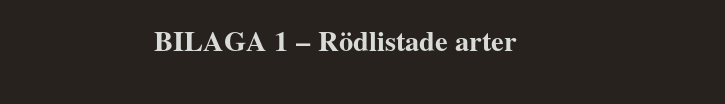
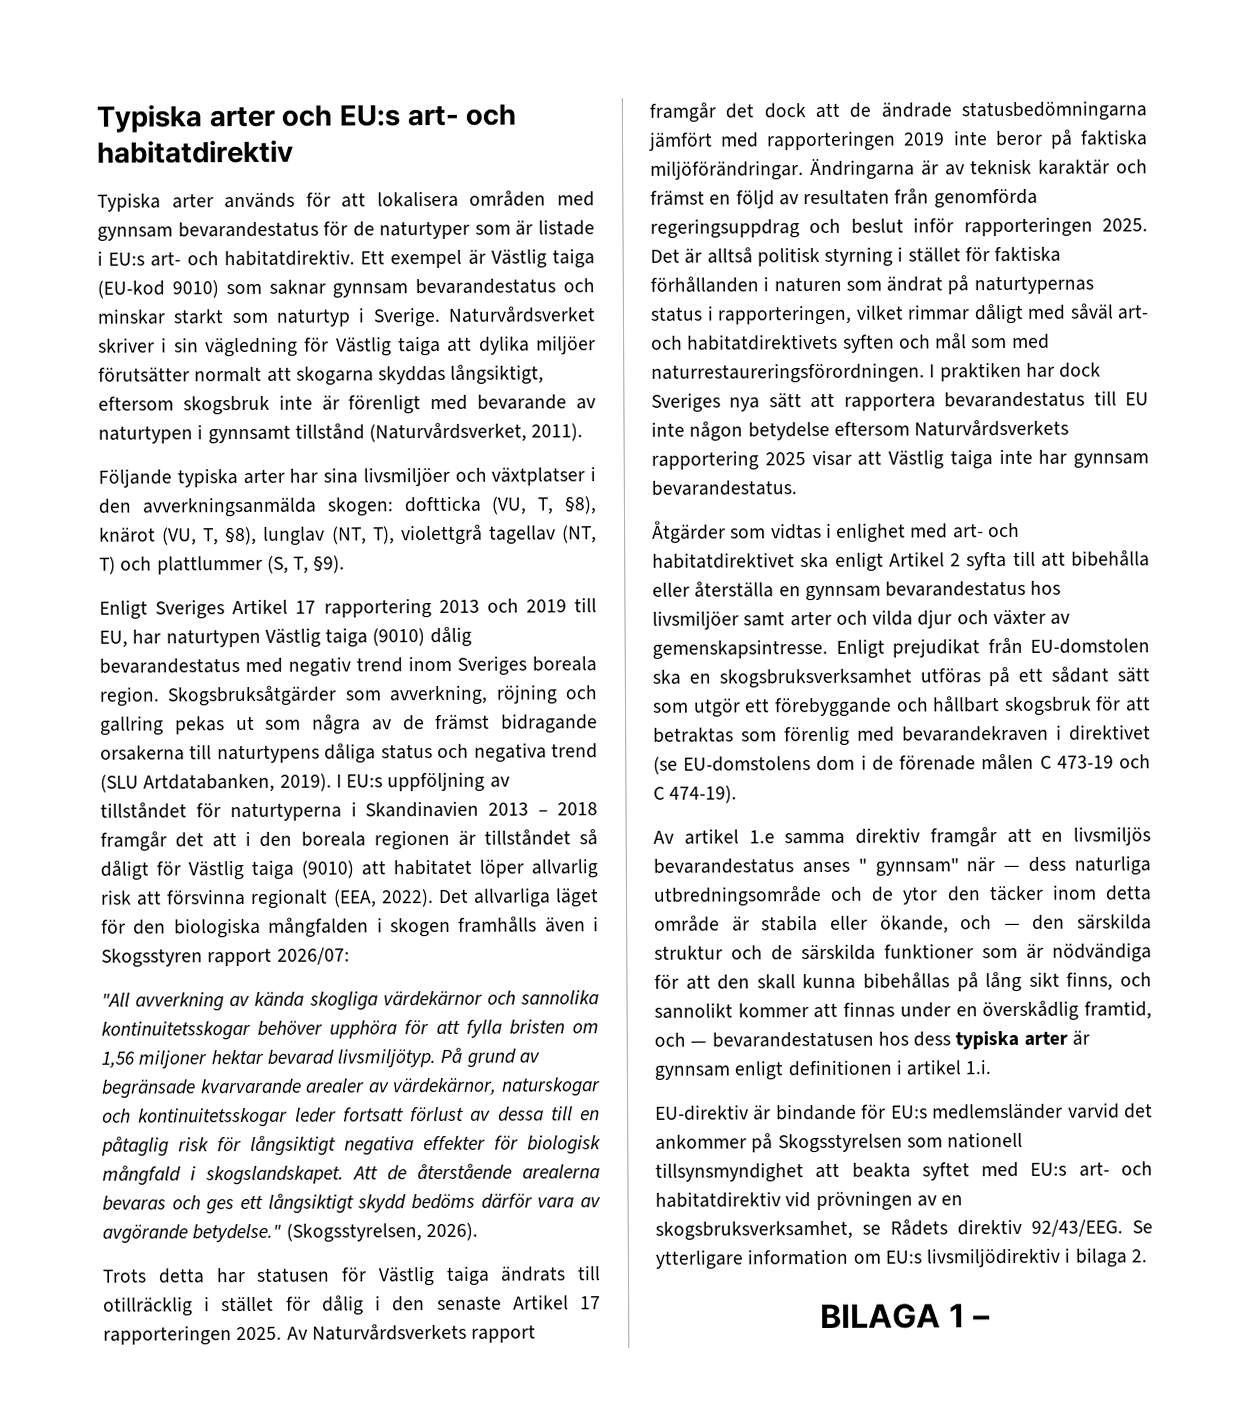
(153, 41) none -> [96,103,517,133] [97,139,294,164] [97,190,595,212] [97,219,595,242] [97,248,595,269] [97,278,595,299] [97,306,595,328] [98,335,596,358] [98,364,545,386] [98,394,596,416] [98,422,584,445] [98,466,596,488] [98,495,596,518] [99,524,597,546] [99,555,346,575] [99,597,597,620] [99,626,472,648] [99,655,597,677] [99,684,597,707] [100,713,598,736] [100,742,598,764] [100,771,510,793] [100,800,598,822] [100,829,598,852] [100,858,598,881] [100,887,599,909] [101,916,599,939] [101,947,350,968] [101,990,599,1012] [101,1019,600,1041] [101,1047,540,1069] [101,1077,602,1099] [102,1106,600,1128] [101,1135,601,1157] [102,1163,600,1186] [102,1193,601,1215] [102,1222,478,1244] [102,1265,600,1287] [103,1294,601,1317] [103,1323,537,1346] [649,100,1147,123] [648,129,1148,152] [650,158,1148,181] [650,188,1038,209] [650,216,1148,239] [650,245,1062,267] [650,275,1094,295] [650,303,1148,326] [651,333,1050,353] [651,361,1102,384] [651,390,1149,413] [651,419,1070,442] [651,448,1149,471] [651,480,797,496] [652,520,1020,544] [652,550,1150,572] [652,580,1062,602] [652,609,1071,630] [652,637,1150,660] [652,666,1150,689] [652,696,1151,718] [653,724,1151,747] [653,753,1151,775] [653,785,738,804] [653,826,1151,848] [653,855,1151,877] [653,884,1152,907] [654,913,1152,934] [654,942,1152,963] [654,971,1152,993] [654,1000,1152,1022] [654,1030,1090,1050] [654,1059,992,1081] [655,1102,1153,1121] [655,1131,1024,1154] [655,1161,1153,1183] [655,1190,964,1212] [655,1218,1153,1241] [655,1247,1147,1270] Typiska arter och EU:s art- och habitatdirektiv // Typiska arter används för att lokalisera områden med gynnsam bevarandestatus för de naturtyper som är listade i EU:s art- och habitatdirektiv. Ett exempel är Västlig taiga (EU-kod 9010) som saknar gynnsam bevarandestatus och minskar starkt som naturtyp i Sverige. Naturvårdsverket skriver i sin vägledning för Västlig taiga att dylika miljöer förutsätter normalt att skogarna skyddas långsiktigt, eftersom skogsbruk inte är förenligt med bevarande av naturtypen i gynnsamt tillstånd (Naturvårdsverket, 2011). // Följande typiska arter har sina livsmiljöer och växtplatser i den avverkningsanmälda skogen: doftticka (VU, T, §8), knärot (VU, T, §8), lunglav (NT, T), violettgrå tagellav (NT, T) och plattlummer (S, T, §9). // Enligt Sveriges Artikel 17 rapportering 2013 och 2019 till EU, har naturtypen Västlig taiga (9010) dålig bevarandestatus med negativ trend inom Sveriges boreala region. Skogsbruksåtgärder som avverkning, röjning och gallring pekas ut som några av de främst bidragande orsakerna till naturtypens dåliga status och negativa trend (SLU Artdatabanken, 2019). I EU:s uppföljning av tillståndet för naturtyperna i Skandinavien 2013 – 2018 framgår det att i den boreala regionen är tillståndet så dåligt för Västlig taiga (9010) att habitatet löper allvarlig risk att försvinna regionalt (EEA, 2022). Det allvarliga läget för den biologiska mångfalden i skogen framhålls även i Skogsstyren rapport 2026/07: // "All avverkning av kända skogliga värdekärnor och sannolika kontinuitetsskogar behöver upphöra för att fylla bristen om 1,56 miljoner hektar bevarad livsmiljötyp. På grund av begränsade kvarvarande arealer av värdekärnor, naturskogar och kontinuitetsskogar leder fortsatt förlust av dessa till en påtaglig risk för långsiktigt negativa effekter för biologisk mångfald i skogslandskapet. Att de återstående arealerna bevaras och ges ett långsiktigt skydd bedöms därför vara av avgörande betydelse." (Skogsstyrelsen, 2026). // Trots detta har statusen för Västlig taiga ändrats till otillräcklig i stället för dålig i den senaste Artikel 17 rapporteringen 2025. Av Naturvårdsverkets rapport framgår det dock att de ändrade statusbedömningarna jämfört med rapporteringen 2019 inte beror på faktiska miljöförändringar. Ändringarna är av teknisk karaktär och främst en följd av resultaten från genomförda regeringsuppdrag och beslut inför rapporteringen 2025. Det är alltså politisk styrning i stället för faktiska förhållanden i naturen som ändrat på naturtypernas status i rapporteringen, vilket rimmar dåligt med såväl art- och habitatdirektivets syften och mål som med naturrestaureringsförordningen. I praktiken har dock Sveriges nya sätt att rapportera bevarandestatus till EU inte någon betydelse eftersom Naturvårdsverkets rapportering 2025 visar att Västlig taiga inte har gynnsam bevarandestatus. // Åtgärder som vidtas i enlighet med art- och habitatdirektivet ska enligt Artikel 2 syfta till att bibehålla eller återställa en gynnsam bevarandestatus hos livsmiljöer samt arter och vilda djur och växter av gemenskapsintresse. Enligt prejudikat från EU-domstolen ska en skogsbruksverksamhet utföras på ett sådant sätt som utgör ett förebyggande och hållbart skogsbruk för att betraktas som förenlig med bevarandekraven i direktivet (se EU-domstolens dom i de förenade målen C 473-19 och C 474-19). // Av artikel 1.e samma direktiv framgår att en livsmiljös bevarandestatus anses " gynnsam" när — dess naturliga utbredningsområde och de ytor den täcker inom detta område är stabila eller ökande, och — den särskilda struktur och de särskilda funktioner som är nödvändiga för att den skall kunna bibehållas på lång sikt finns, och sannolikt kommer att finnas under en överskådlig framtid, och — bevarandestatusen hos dess typiska arter är gynnsam enligt definitionen i artikel 1.i. // EU-direktiv är bindande för EU:s medlemsländer varvid det ankommer på Skogsstyrelsen som nationell tillsynsmyndighet att beakta syftet med EU:s art- och habitatdirektiv vid prövningen av en skogsbruksverksamhet, se Rådets direktiv 92/43/EEG. Se ytterligare information om EU:s livsmiljödirektiv i bilaga 2. //
[317,32,518,51] Rödlistade arter -> (990, 1321) none

